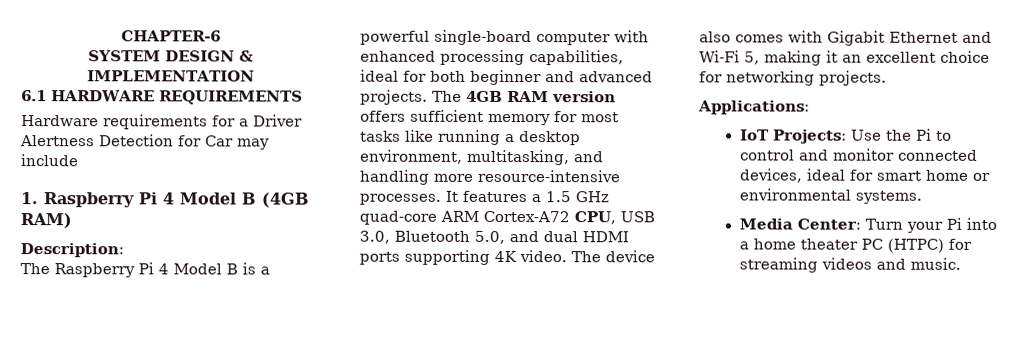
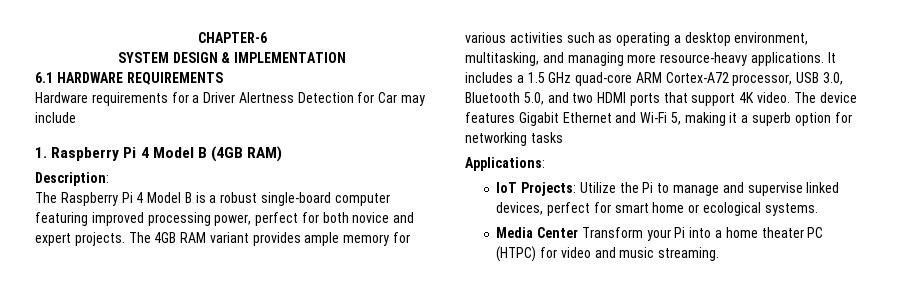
[360,30,430,45] powerful -> [220,192,258,203] robust
[614,30,649,43] [360,49,624,66] [360,69,653,86] [360,89,616,105] [360,109,619,126] [360,129,501,145] with enhanced processing capabilities, ideal for both beginner and advanced projects. The 4GB RAM version offers sufficient memory for most tasks like running -> [35,212,415,226] [35,232,411,246] [465,32,671,46] featuring improved processing power, perfect for both novice and expert projects. The 4GB RAM variant provides ample memory for various activities such as operating
[359,169,621,185] [359,190,527,205] handling more resource-intensive processes. It features -> [567,52,836,66] [465,72,513,83] managing more resource-heavy applications. It includes
[574,211,616,225] CPU, -> [732,74,793,86] processor,
[543,231,578,243] dual -> [572,93,594,103] two
[404,249,490,265] supporting -> [663,92,736,106] that support
[699,30,823,43] also comes with -> [465,112,515,123] features
[842,50,990,63] an excellent choice -> [741,112,831,126] a superb option
[819,70,887,86] projects. -> [530,132,563,143] tasks
[850,129,882,141] Use -> [579,182,616,193] Utilize
[739,148,978,161] [738,168,846,183] control and monitor connected devices, ideal -> [673,182,840,196] [496,202,591,216] manage and supervise linked devices, perfect
[738,188,851,201] environmental -> [703,202,762,216] ecological
[796,218,903,230] Center: Turn -> [537,227,643,238] Center Transform
[738,257,961,273] streaming videos and music. -> [560,247,720,261] video and music streaming.

